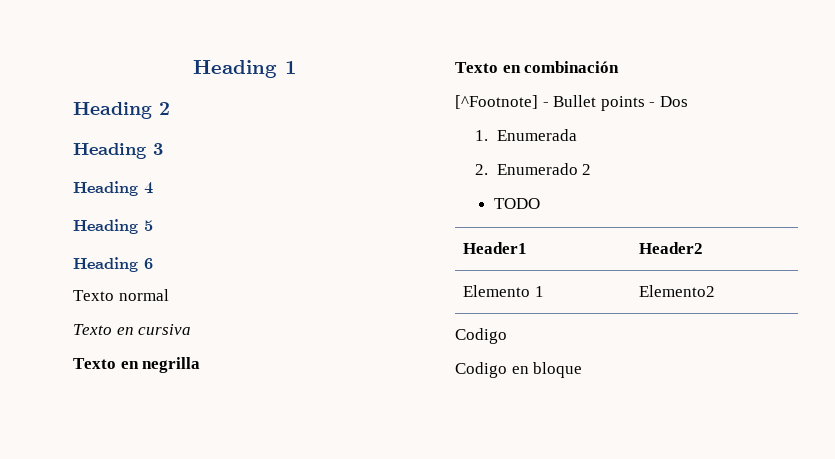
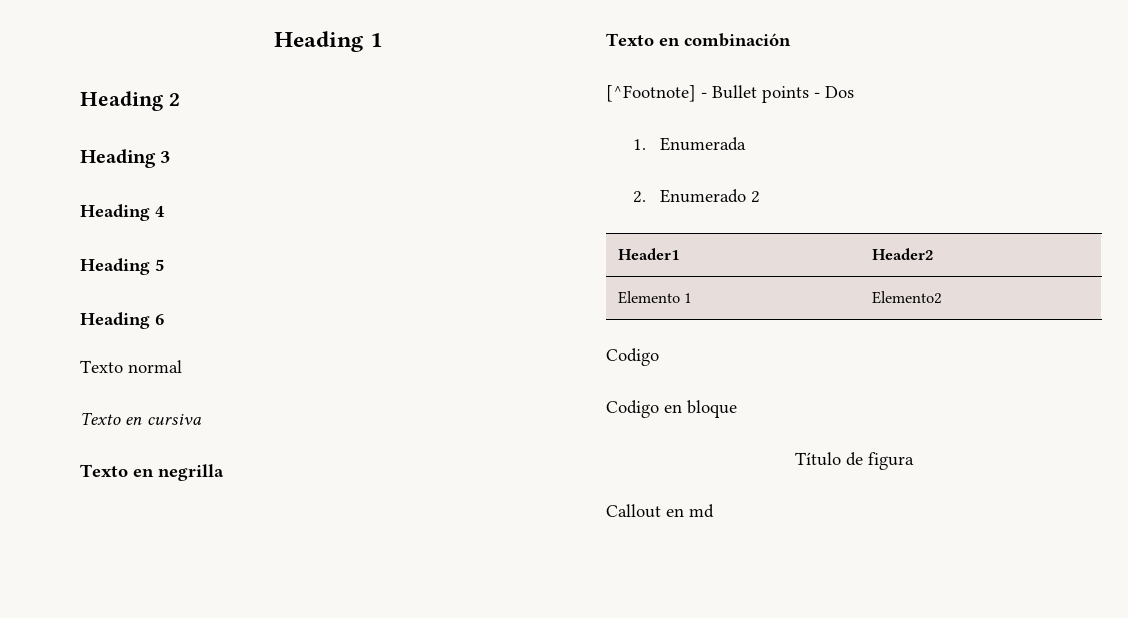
[493,198,540,209] // TODO -> (761, 197) none
(583, 370) none -> [795,452,914,470] [606,504,714,518] // Título de figura // Callout en md

